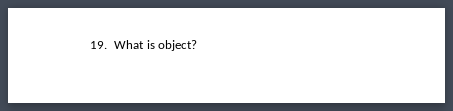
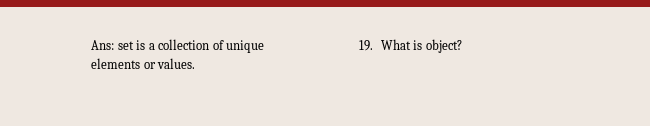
(89, 45) none -> [91,39,265,53] [91,58,196,69] Ans: set is a collection of unique elements or values. //

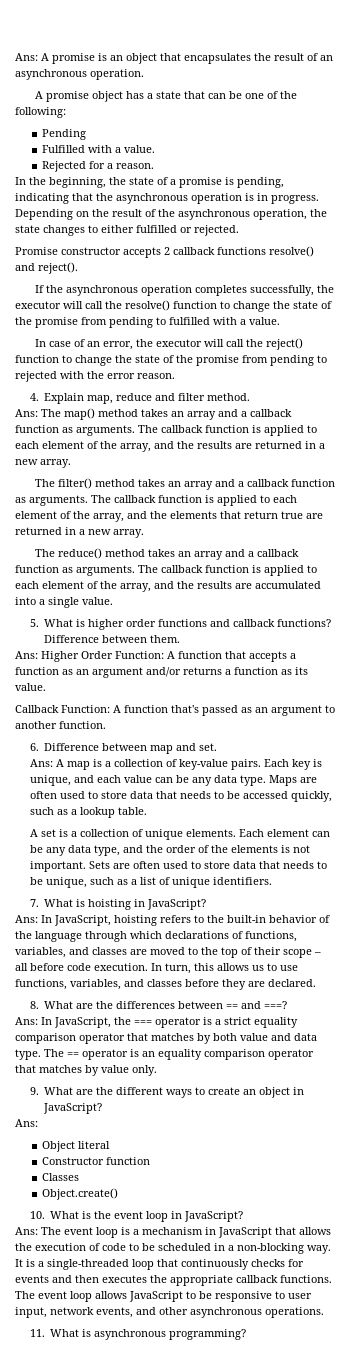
[91,40,115,50] Ans: -> [15,53,333,64] [15,69,144,80] [34,91,297,102] [15,107,66,118] [41,129,86,140] [41,145,155,153] [41,161,154,172] [15,177,284,188] [15,193,319,204] [15,209,327,220] [15,225,239,236] [15,246,314,258] [15,262,78,274] [34,285,334,296] [15,300,332,312] [15,317,280,328] [34,338,303,350] [15,355,327,366] [15,371,175,382] [29,393,251,404] [15,408,292,420] [15,425,317,436] [15,441,325,452] [15,459,71,468] [34,478,335,490] [15,495,297,506] [15,511,323,522] [15,527,144,538] [34,548,299,560] [15,565,317,576] [15,581,321,592] [15,597,113,608] [29,619,332,630] [44,635,181,643] [15,651,296,662] [15,667,308,678] [15,683,46,691] [15,705,335,716] [15,721,106,729] [29,743,218,754] [29,759,322,770] [29,775,317,786] [29,791,332,802] [29,807,147,818] [29,829,38,837] Ans: A promise is an object that encapsulates the result of an asynchronous operation. // A promise object has a state that can be one of the following: // Pending // Fulfilled with a value. // Rejected for a reason. // In the beginning, the state of a promise is pending, indicating that the asynchronous operation is in progress. Depending on the result of the asynchronous operation, the state changes to either fulfilled or rejected. // Promise constructor accepts 2 callback functions resolve() and reject(). // If the asynchronous operation completes successfully, the executor will call the resolve() function to change the state of the promise from pending to fulfilled with a value. // In case of an error, the executor will call the reject() function to change the state of the promise from pending to rejected with the error reason. // 4. Explain map, reduce and filter method. // Ans: The map() method takes an array and a callback function as arguments. The callback function is applied to each element of the array, and the results are returned in a new array. // The filter() method takes an array and a callback function as arguments. The callback function is applied to each element of the array, and the elements that return true are returned in a new array. // The reduce() method takes an array and a callback function as arguments. The callback function is applied to each element of the array, and the results are accumulated into a single value. // 5. What is higher order functions and callback functions? Difference between them. // Ans: Higher Order Function: A function that accepts a function as an argument and/or returns a function as its value. // Callback Function: A function that's passed as an argument to another function. // 6. Difference between map and set. // Ans: A map is a collection of key-value pairs. Each key is unique, and each value can be any data type. Maps are often used to store data that needs to be accessed quickly, such as a lookup table. // A
[91,58,196,69] [359,39,462,53] elements or values. // 19. What is object? -> [185,829,330,837] [29,845,310,856] [29,861,327,872] [29,877,272,888] [29,899,207,910] [15,915,330,926] [15,931,297,942] [15,947,321,958] [15,963,298,974] [15,979,316,990] [29,1001,288,1009] [15,1017,298,1028] [15,1033,317,1044] [15,1049,314,1060] [15,1065,157,1076] [29,1087,305,1098] [43,1103,103,1114] [15,1119,38,1127] [41,1141,110,1152] [41,1157,150,1165] [41,1173,79,1181] [41,1188,118,1200] [29,1211,244,1222] [15,1227,331,1238] [15,1243,331,1254] [15,1259,304,1270] [15,1275,332,1286] [15,1291,312,1302] [15,1307,324,1318] [29,1329,247,1340] elements. Each element can be any data type, and the order of the elements is not important. Sets are often used to store data that needs to be unique, such as a list of unique identifiers. // 7. What is hoisting in JavaScript? // Ans: In JavaScript, hoisting refers to the built-in behavior of the language through which declarations of functions, variables, and classes are moved to the top of their scope – all before code execution. In turn, this allows us to use functions, variables, and classes before they are declared. // 8. What are the differences between == and ===? // Ans: In JavaScript, the === operator is a strict equality comparison operator that matches by both value and data type. The == operator is an equality comparison operator that matches by value only. // 9. What are the different ways to create an object in JavaScript? // Ans: // Object literal // Constructor function // Classes // Object.create() // 10. What is the event loop in JavaScript? // Ans: The event loop is a mechanism in JavaScript that allows the execution of code to be scheduled in a non-blocking way. It is a single-threaded loop that continuously checks for events and then executes the appropriate callback functions. The event loop allows JavaScript to be responsive to user input, network events, and other asynchronous operations. // 11. What is asynchronous programming?

